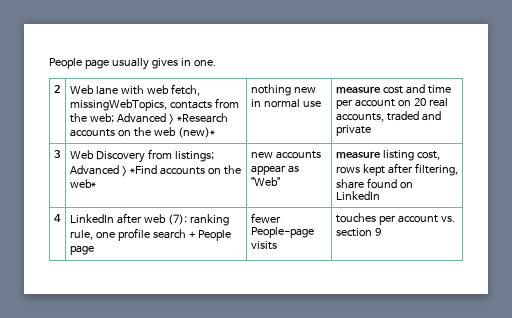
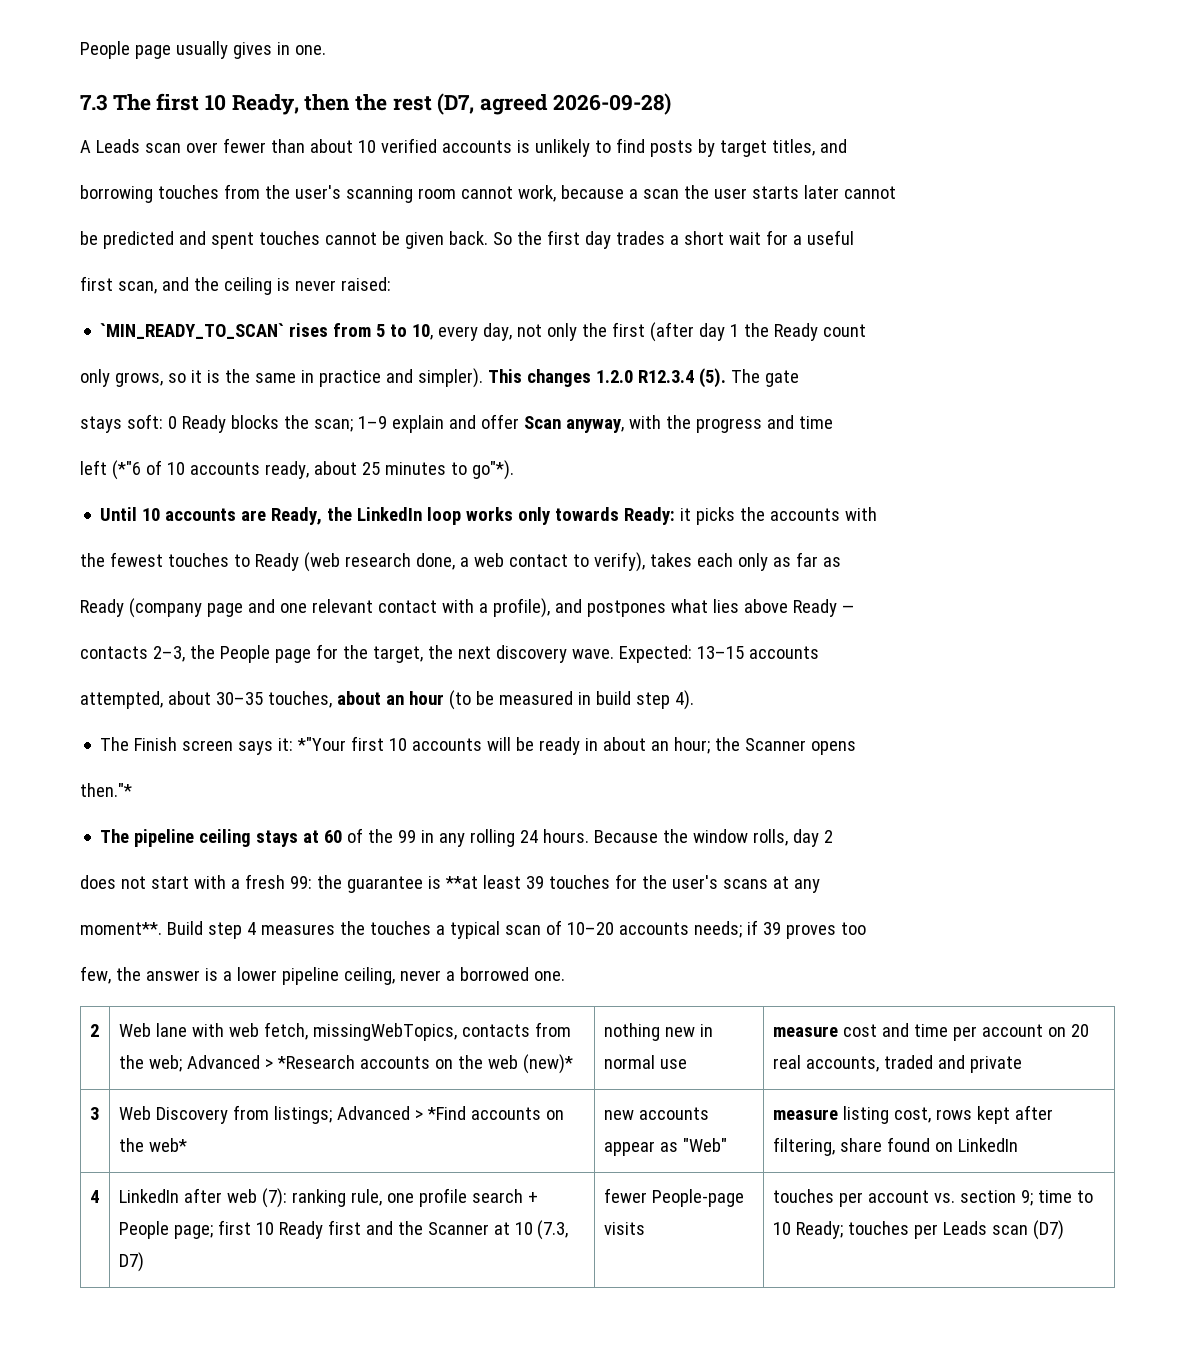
(216, 63) none -> [80,93,671,115] [80,138,847,157] [80,184,896,203] [80,230,854,249] [80,276,391,295] [100,322,867,342] [80,368,799,388] [80,414,833,433] [80,460,514,480] [100,507,878,525] [80,552,841,572] [80,598,854,618] [80,644,819,663] [80,690,694,710] [100,736,857,755] [80,783,132,797] [100,828,834,847] [80,874,820,893] [80,920,866,939] [80,966,565,985] // 7.3 The first 10 Ready, then the rest (D7, agreed 2026-09-28) // A Leads scan over fewer than about 10 verified accounts is unlikely to find posts by target titles, and // borrowing touches from the user's scanning room cannot work, because a scan the user starts later cannot // be predicted and spent touches cannot be given back. So the first day trades a short wait for a useful // first scan, and the ceiling is never raised: // `MIN_READY_TO_SCAN` rises from 5 to 10, every day, not only the first (after day 1 the Ready count // only grows, so it is the same in practice and simpler). This changes 1.2.0 R12.3.4 (5). The gate // stays soft: 0 Ready blocks the scan; 1–9 explain and offer Scan anyway, with the progress and time // left (*"6 of 10 accounts ready, about 25 minutes to go"*). // Until 10 accounts are Ready, the LinkedIn loop works only towards Ready: it picks the accounts with // the fewest touches to Ready (web research done, a web contact to verify), takes each only as far as // Ready (company page and one relevant contact with a profile), and postpones what lies above Ready — // contacts 2–3, the People page for the target, the next discovery wave. Expected: 13–15 accounts // attempted, about 30–35 touches, about an hour (to be measured in build step 4). // The Finish screen says it: *"Your first 10 accounts will be ready in about an hour; the Scanner opens // then."* // The pipeline ceiling stays at 60 of the 99 in any rolling 24 hours. Because the window rolls, day 2 // does not start with a fresh 99: the guarantee is **at least 39 touches for the user's scans at any // moment**. Build step 4 measures the touches a typical scan of 10–20 accounts needs; if 39 proves too // few, the answer is a lower pipeline ceiling, never a borrowed one.
[69,245,94,255] page -> [173,1220,569,1240] [118,1252,144,1272] page; first 10 Ready first and the Scanner at 10 (7.3, D7)
[374,228,381,236] 9 -> [1020,1190,1093,1206] [772,1220,1064,1240] 9; time to 10 Ready; touches per Leads scan (D7)

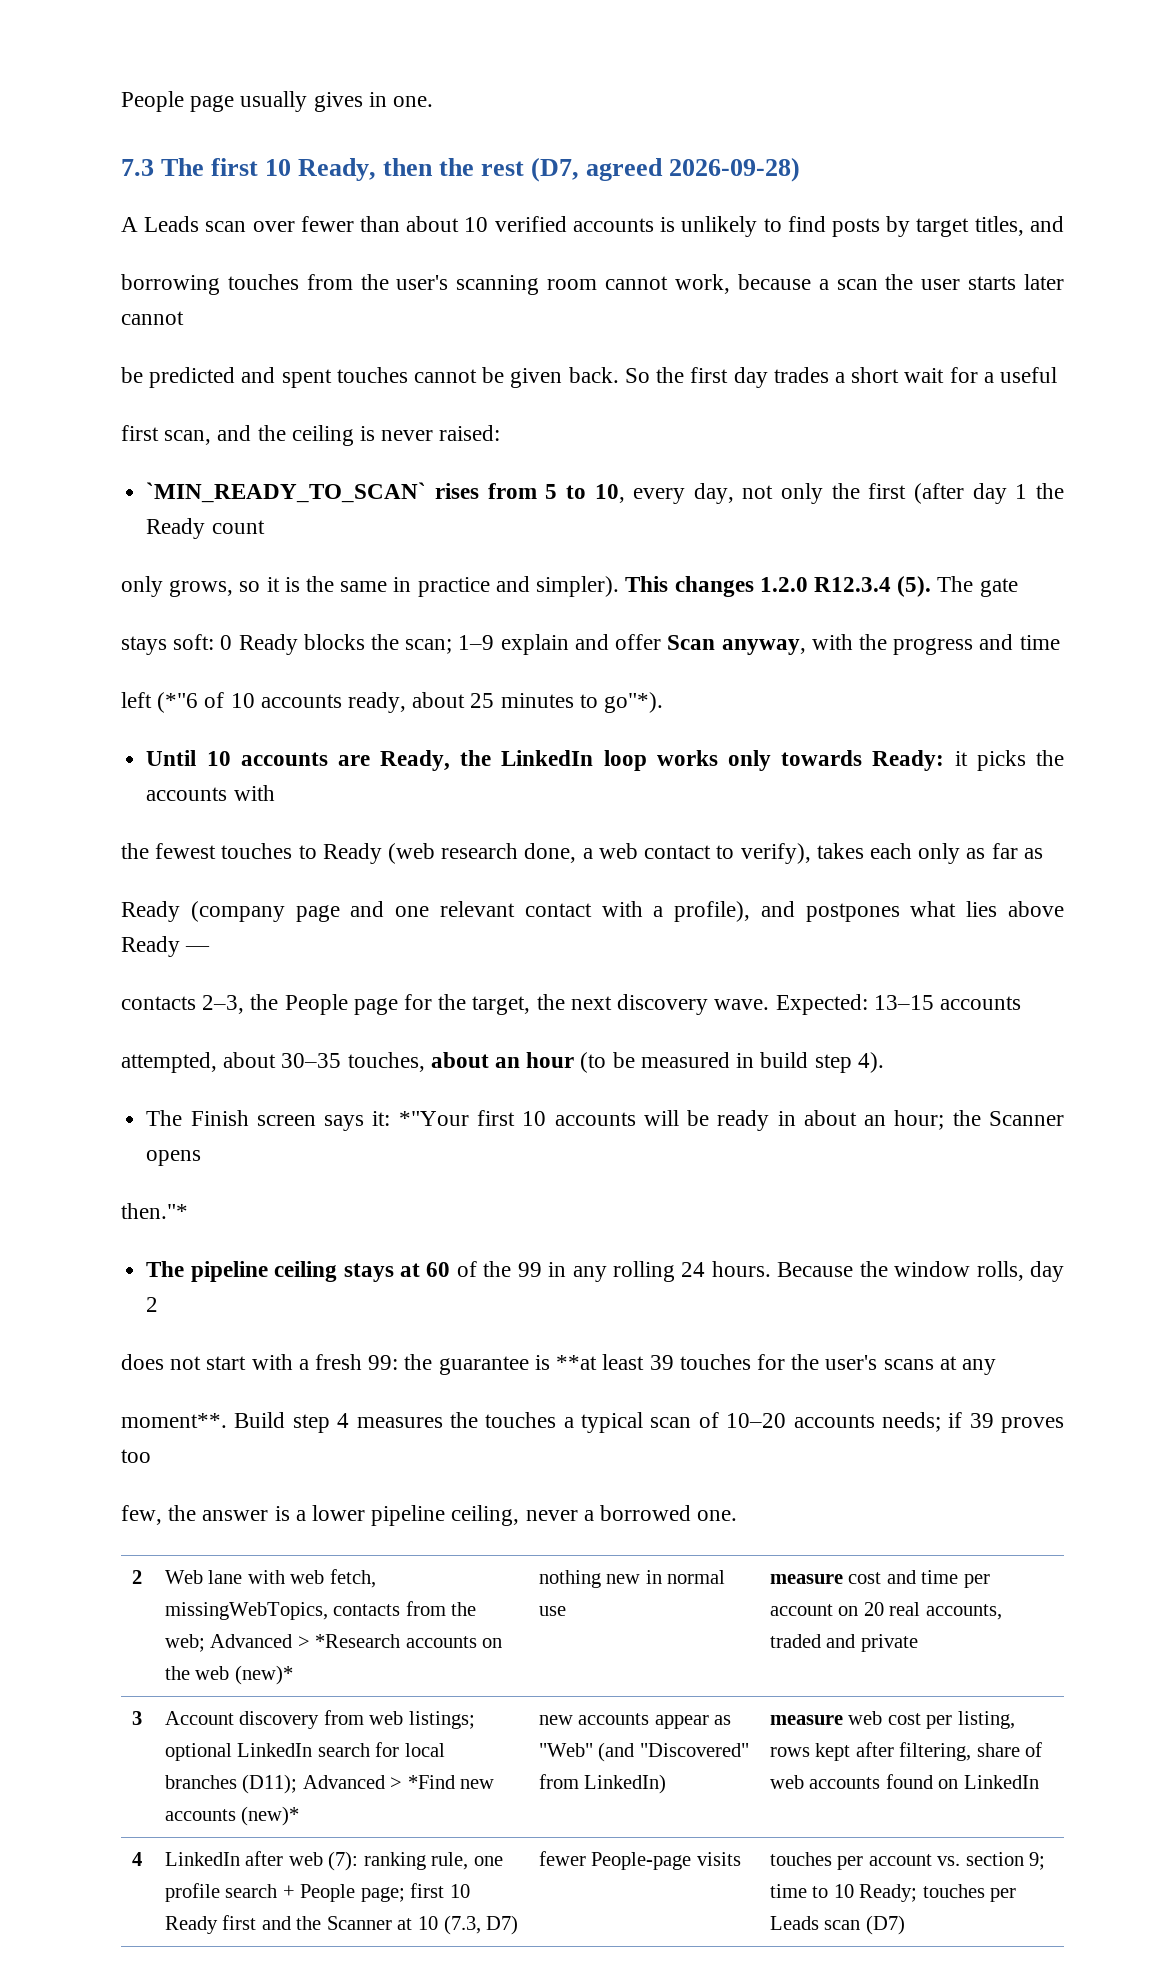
[118,1105,564,1124] [118,1138,187,1152] Web Discovery from listings; Advanced > *Find accounts on the web* -> [164,1710,475,1729] [164,1742,445,1761] [164,1774,495,1794] [164,1806,300,1826] Account discovery from web listings; optional LinkedIn search for local branches (D11); Advanced > *Find new accounts (new)*
[772,1106,931,1124] | measure listing cost, -> [598,1742,749,1762] [538,1774,667,1794] [769,1711,1015,1729] (and "Discovered" from LinkedIn) | measure web cost per listing,
(882, 1145) none -> [1025,1742,1043,1757] [769,1775,881,1789] of web accounts

